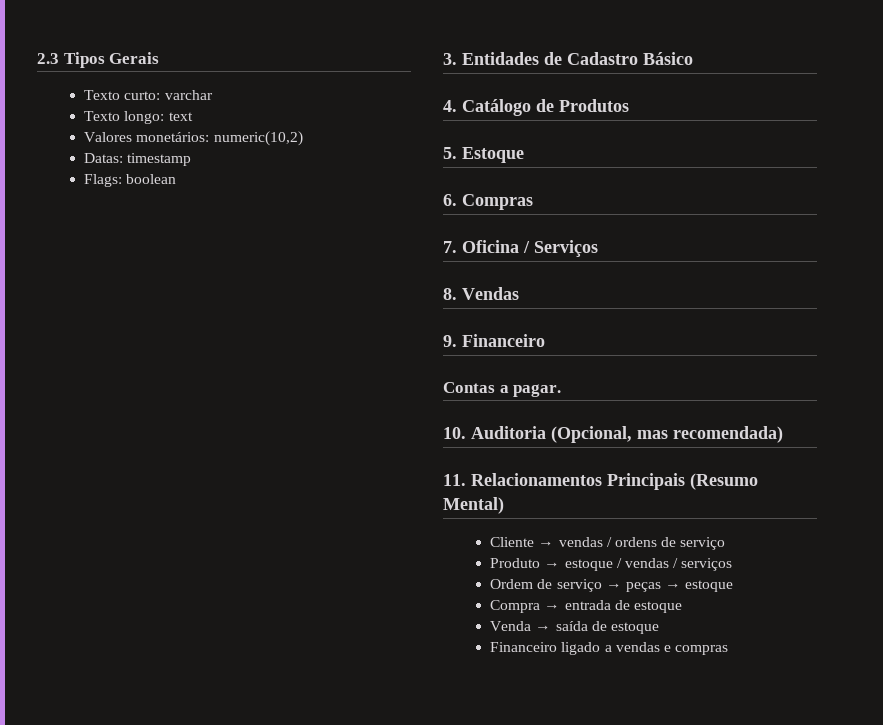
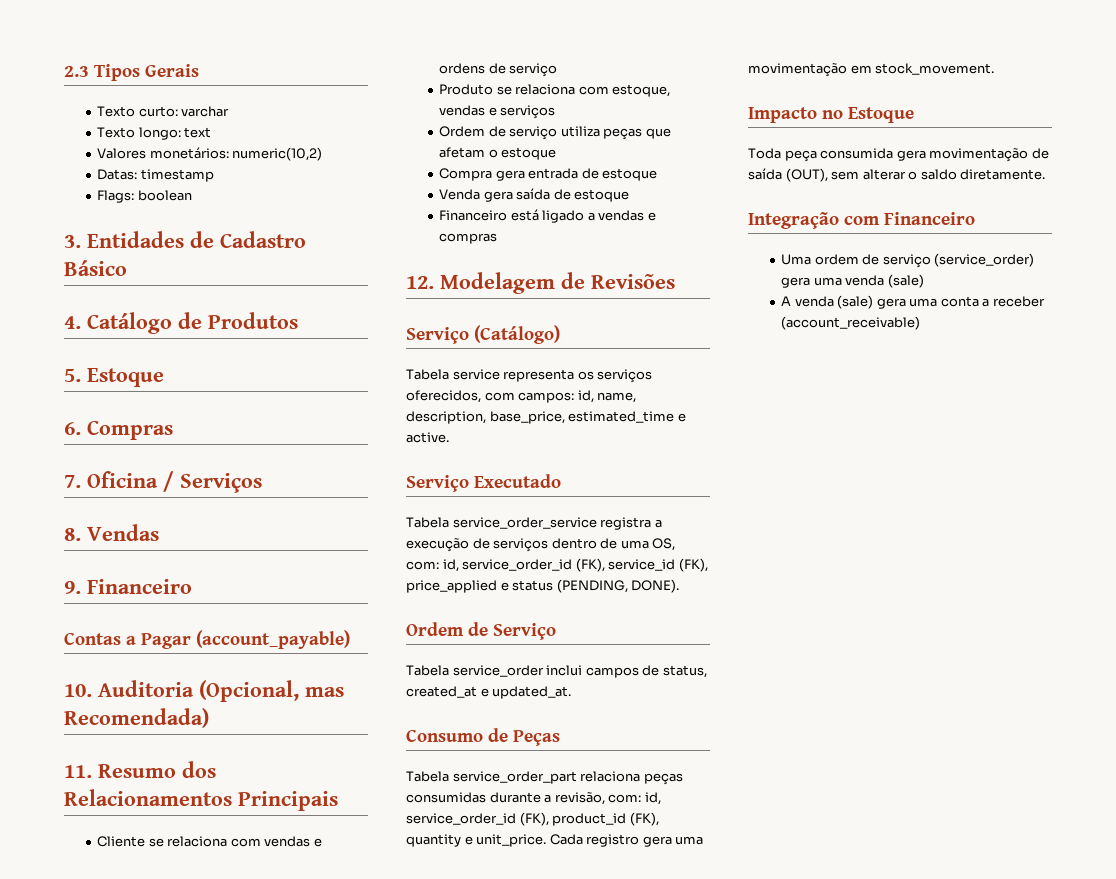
[513,384,562,397] pagar. -> [141,630,351,649] Pagar (account_payable)
[673,426,783,443] recomendada) -> [64,708,209,728] Recomendada)
(466, 480) none -> [98,761,216,778] Resumo dos
[690,473,758,490] [443,497,504,514] (Resumo Mental) -> (338, 801) none
[538,537,612,547] → vendas / -> [148,836,322,847] se relaciona com vendas e
[544,558,679,571] → estoque / vendas / -> [496,84,671,97] [439,105,497,116] se relaciona com estoque, vendas e
[605,582,682,592] → peças → -> [560,126,671,140] [439,147,498,158] utiliza peças que afetam o
[544,604,561,610] → -> [495,170,525,181] gera
[535,625,552,631] → -> [483,191,513,202] gera
(558, 647) none -> [510,209,539,221] está
(729, 650) none -> [406,272,675,294] [406,325,561,344] [406,369,653,383] [406,390,637,403] [406,411,686,424] [406,432,449,443] [406,474,562,492] [406,517,662,530] [406,538,676,552] [406,558,708,572] [406,579,680,593] [406,622,557,640] [406,665,707,678] [406,686,572,699] [406,728,561,746] [406,771,683,785] [406,792,661,805] [406,812,659,826] [406,834,704,847] [748,63,995,77] [748,107,915,123] [748,148,1049,162] [748,168,1046,182] [748,212,976,229] [781,253,1035,268] [781,274,924,288] [781,295,1045,309] [781,316,921,330] // 12. Modelagem de Revisões // Serviço (Catálogo) // Tabela service representa os serviços oferecidos, com campos: id, name, description, base_price, estimated_time e active. // Serviço Executado // Tabela service_order_service registra a execução de serviços dentro de uma OS, com: id, service_order_id (FK), service_id (FK), price_applied e status (PENDING, DONE). // Ordem de Serviço // Tabela service_order inclui campos de status, created_at e updated_at. // Consumo de Peças // Tabela service_order_part relaciona peças consumidas durante a revisão, com: id, service_order_id (FK), product_id (FK), quantity e unit_price. Cada registro gera uma movimentação em stock_movement. // Impacto no Estoque // Toda peça consumida gera movimentação de saída (OUT), sem alterar o saldo diretamente. // Integração com Financeiro // Uma ordem de serviço (service_order) gera uma venda (sale) // A venda (sale) gera uma conta a receber (account_receivable)

